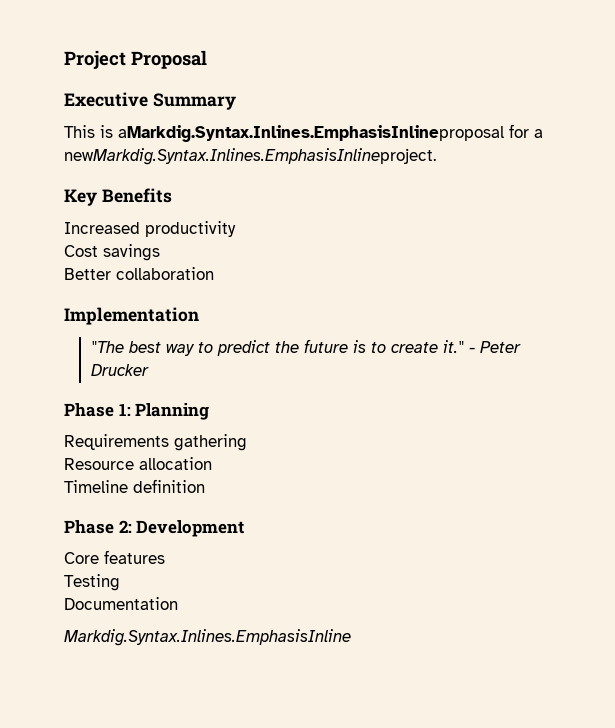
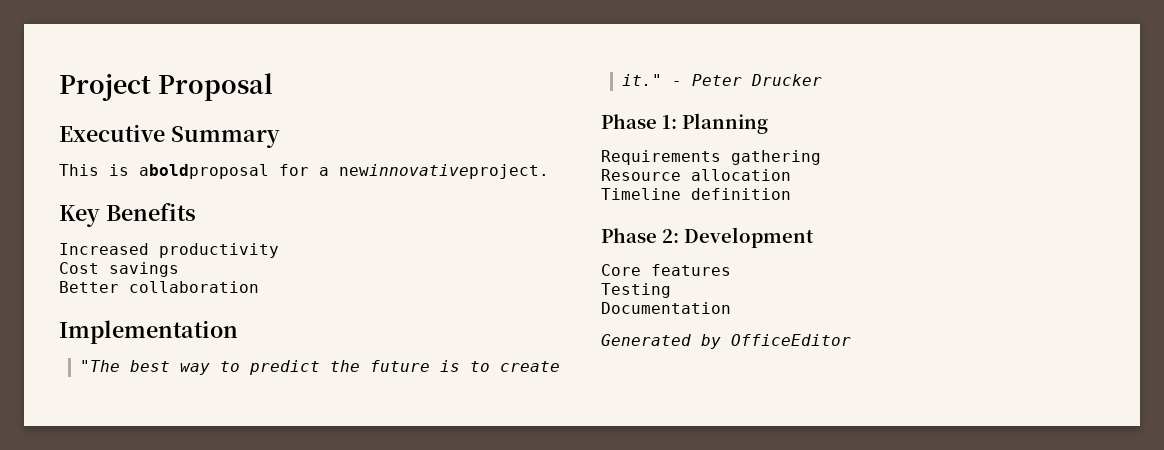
[118,125,504,142] aMarkdig.Syntax.Inlines.EmphasisInlineproposal -> [139,164,269,179] aboldproposal
[64,148,436,165] newMarkdig.Syntax.Inlines.EmphasisInlineproject. -> [339,164,549,179] newinnovativeproject.
[64,629,351,646] Markdig.Syntax.Inlines.EmphasisInline -> [601,334,851,349] Generated by OfficeEditor

